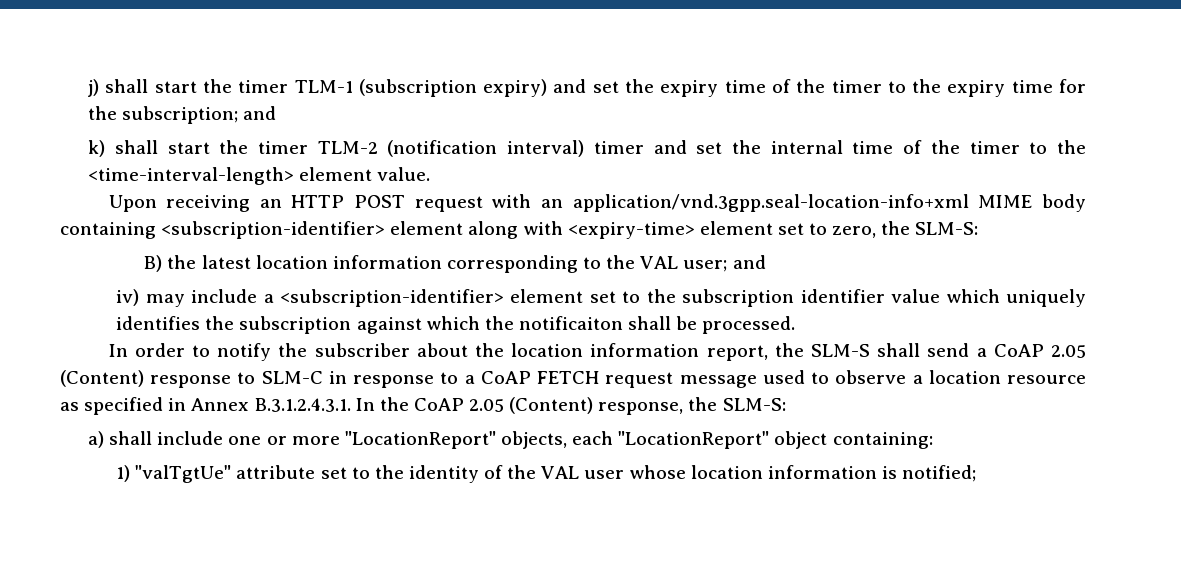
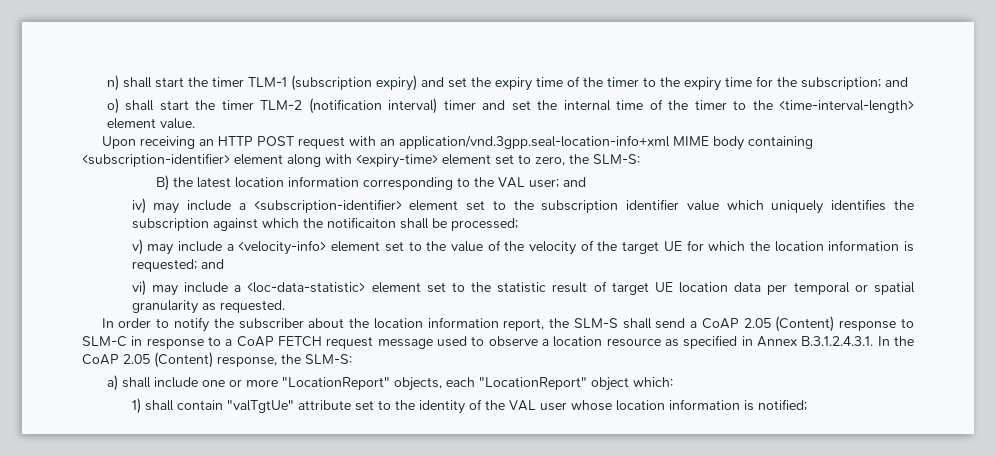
[88,79,100,97] j) -> [106,75,119,91] n)
[88,140,106,157] k) -> [106,98,119,114] o)
[702,316,796,334] processed. -> [450,218,518,231] [131,239,914,255] [131,259,224,272] [131,280,915,296] [131,300,285,314] processed; // v) may include a <velocity-info> element set to the value of the velocity of the target UE for which the location information is requested; and // vi) may include a <loc-data-statistic> element set to the statistic result of target UE location data per temporal or spatial granularity as requested.
[832,432,933,449] containing: -> [632,377,673,387] which:
(131, 473) none -> [144,400,223,411] shall contain

